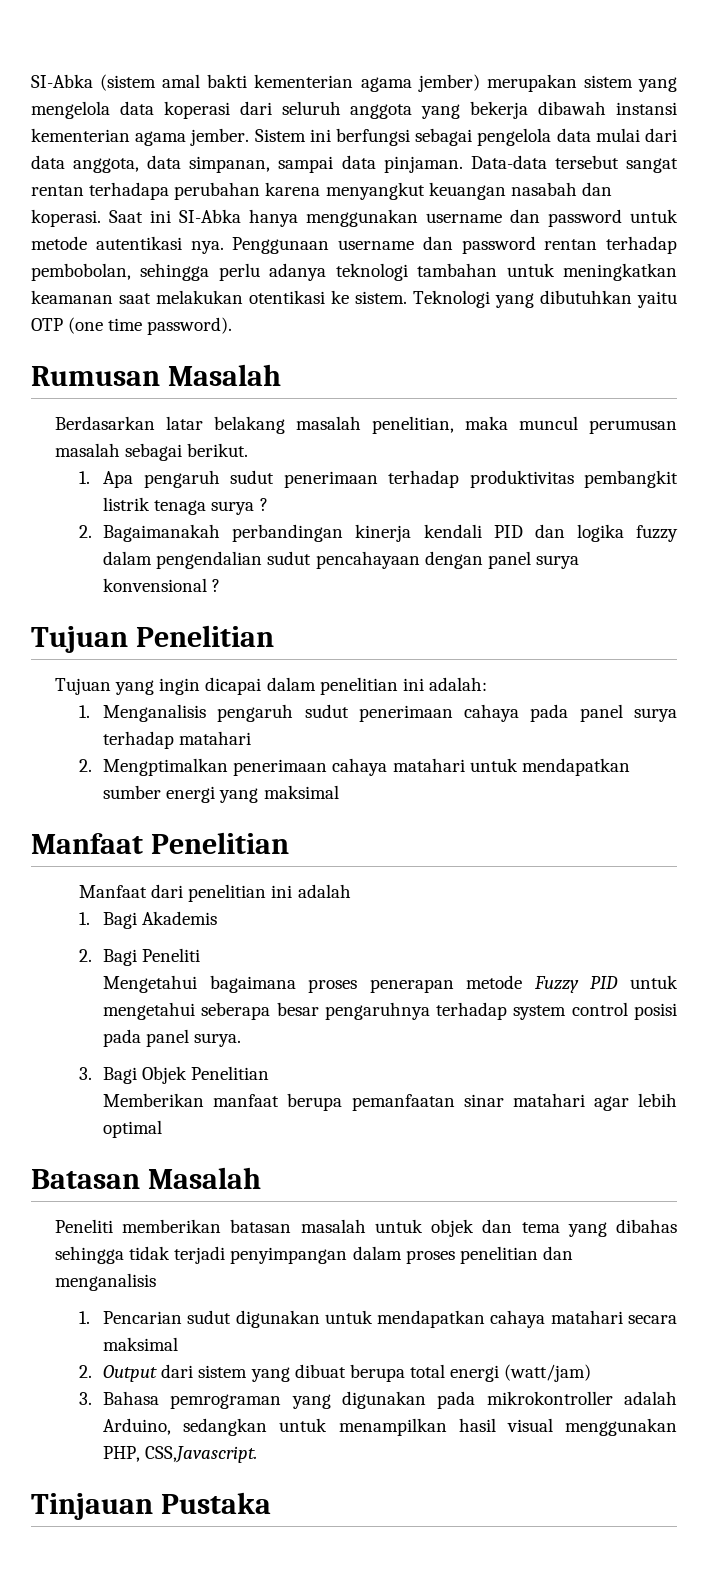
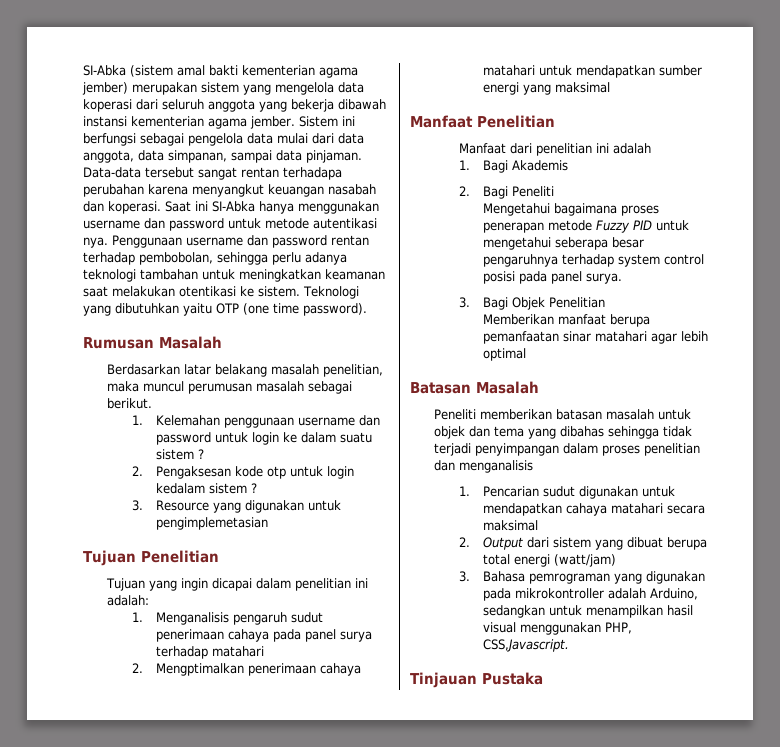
[103,470,679,488] [103,497,268,515] [79,524,678,542] [103,551,579,569] [103,578,221,592] Apa pengaruh sudut penerimaan terhadap produktivitas pembangkit listrik tenaga surya ? // 2. Bagaimanakah perbandingan kinerja kendali PID dan logika fuzzy dalam pengendalian sudut pencahayaan dengan panel surya konvensional ? -> [156,415,381,428] [156,432,373,445] [156,449,205,460] [131,466,355,479] [156,483,258,494] [131,500,342,513] [156,517,269,530] Kelemahan penggunaan username dan password untuk login ke dalam suatu sistem ? // 2. Pengaksesan kode otp untuk login kedalam sistem ? // 3. Resource yang digunakan untuk pengimplemetasian

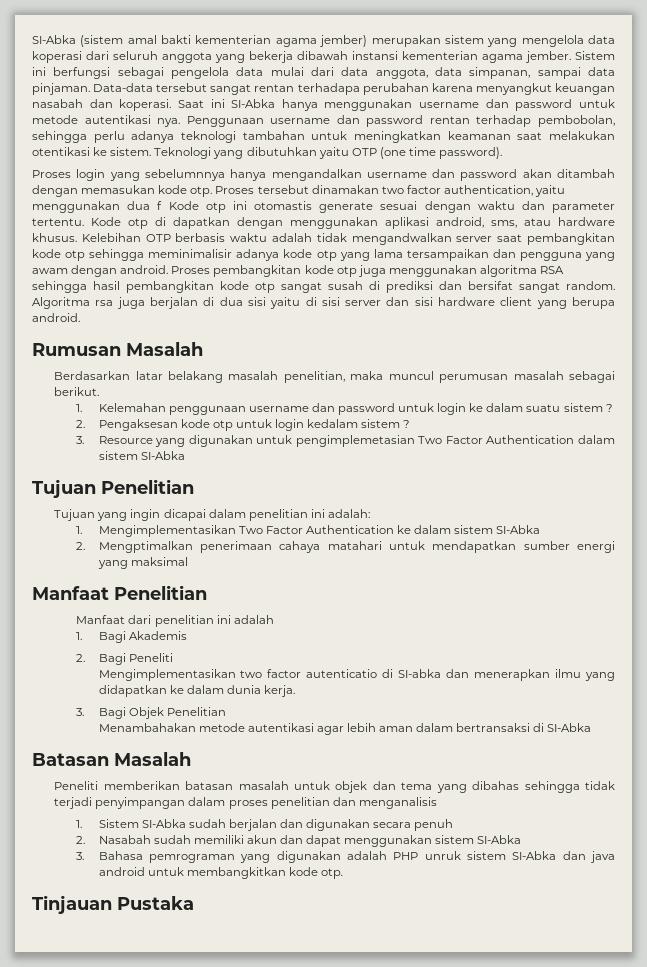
(367, 309) none -> [32,169,615,181] [32,185,566,197] [32,201,616,213] [32,217,615,229] [32,233,615,245] [32,249,615,261] [32,265,565,277] [32,281,615,293] [32,297,615,309] [32,313,80,322] // Proses login yang sebelumnnya hanya mengandalkan username dan password akan ditambah dengan memasukan kode otp. Proses tersebut dinamakan two factor authentication, yaitu menggunakan dua f Kode otp ini otomastis generate sesuai dengan waktu dan parameter tertentu. Kode otp di dapatkan dengan menggunakan aplikasi android, sms, atau hardware khusus. Kelebihan OTP berbasis waktu adalah tidak mengandwalkan server saat pembangkitan kode otp sehingga meminimalisir adanya kode otp yang lama tersampaikan dan pengguna yang awam dengan android. Proses pembangkitan kode otp juga menggunakan algoritma RSA sehingga hasil pembangkitan kode otp sangat susah di prediksi dan bersifat sangat random. Algoritma rsa juga berjalan di dua sisi yaitu di sisi server dan sisi hardware client yang berupa android.
(269, 523) none -> [418,435,615,444] [98,451,185,460] Two Factor Authentication dalam sistem SI-Abka
[156,612,324,625] [156,629,373,642] [156,646,265,659] Menganalisis pengaruh sudut penerimaan cahaya pada panel surya terhadap matahari -> [98,525,541,537] Mengimplementasikan Two Factor Authentication ke dalam sistem SI-Abka
[483,203,660,216] [483,220,690,233] [483,237,645,250] [483,254,705,267] [483,271,623,284] [458,297,606,310] [483,314,651,327] [483,331,709,344] [483,348,527,361] Mengetahui bagaimana proses penerapan metode Fuzzy PID untuk mengetahui seberapa besar pengaruhnya terhadap system control posisi pada panel surya. // 3. Bagi Objek Penelitian // Memberikan manfaat berupa pemanfaatan sinar matahari agar lebih optimal -> [98,669,615,681] [98,685,295,697] [76,707,226,719] [98,723,592,735] Mengimplementasikan two factor autenticatio di SI-abka dan menerapkan ilmu yang didapatkan ke dalam dunia kerja. // 3. Bagi Objek Penelitian // Menambahakan metode autentikasi agar lebih aman dalam bertransaksi di SI-Abka
[483,486,676,499] [483,503,706,516] [483,520,539,531] [458,537,708,550] [483,554,617,567] Pencarian sudut digunakan untuk mendapatkan cahaya matahari secara maksimal // 2. Output dari sistem yang dibuat berupa total energi (watt/jam) -> [98,819,454,831] [76,835,522,847] Sistem SI-Abka sudah berjalan dan digunakan secara penuh // 2. Nasabah sudah memiliki akun dan dapat menggunakan sistem SI-Abka
[483,588,699,601] [483,605,694,618] [483,622,633,635] [483,639,570,652] pada mikrokontroller adalah Arduino, sedangkan untuk menampilkan hasil visual menggunakan PHP, CSS,Javascript. -> [346,851,615,863] [98,867,343,879] adalah PHP unruk sistem SI-Abka dan java android untuk membangkitkan kode otp.

